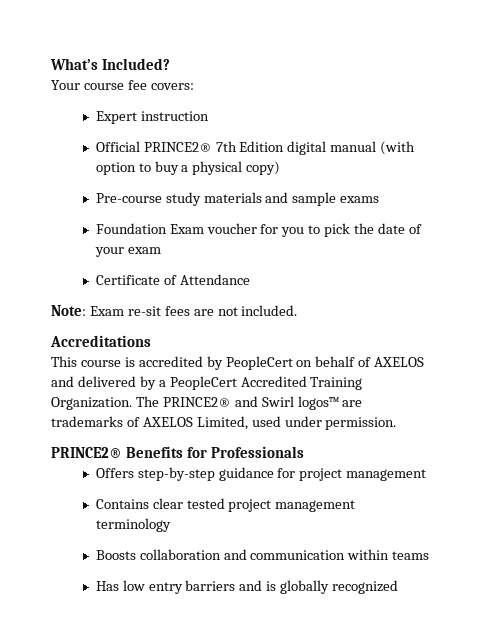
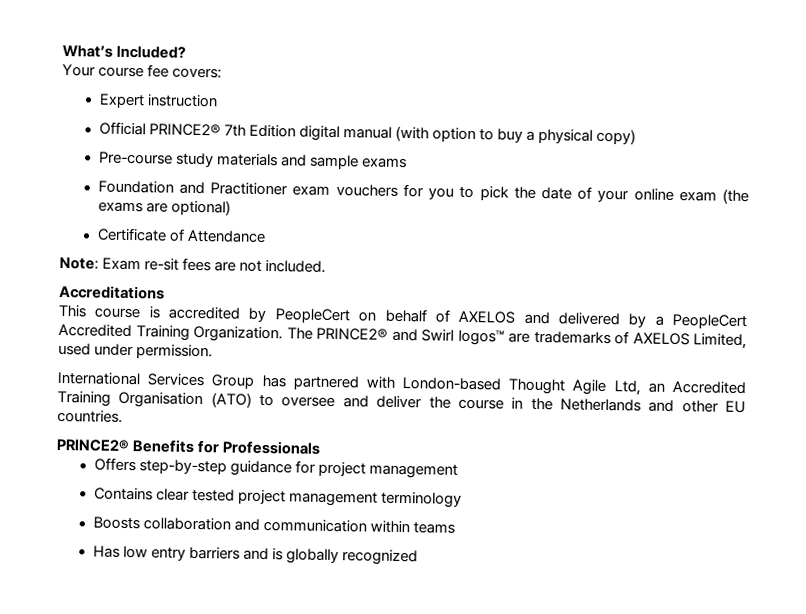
[169,223,257,234] Exam voucher -> [179,181,398,197] and Practitioner exam vouchers
[127,247,161,254] exam -> [633,188,749,205] [97,199,231,216] online exam (the exams are optional)
(397, 423) none -> [57,371,747,396] [57,390,747,414] [57,409,123,423] // International Services Group has partnered with London-based Thought Agile Ltd, an Accredited Training Organisation (ATO) to oversee and deliver the course in the Netherlands and other EU countries.

